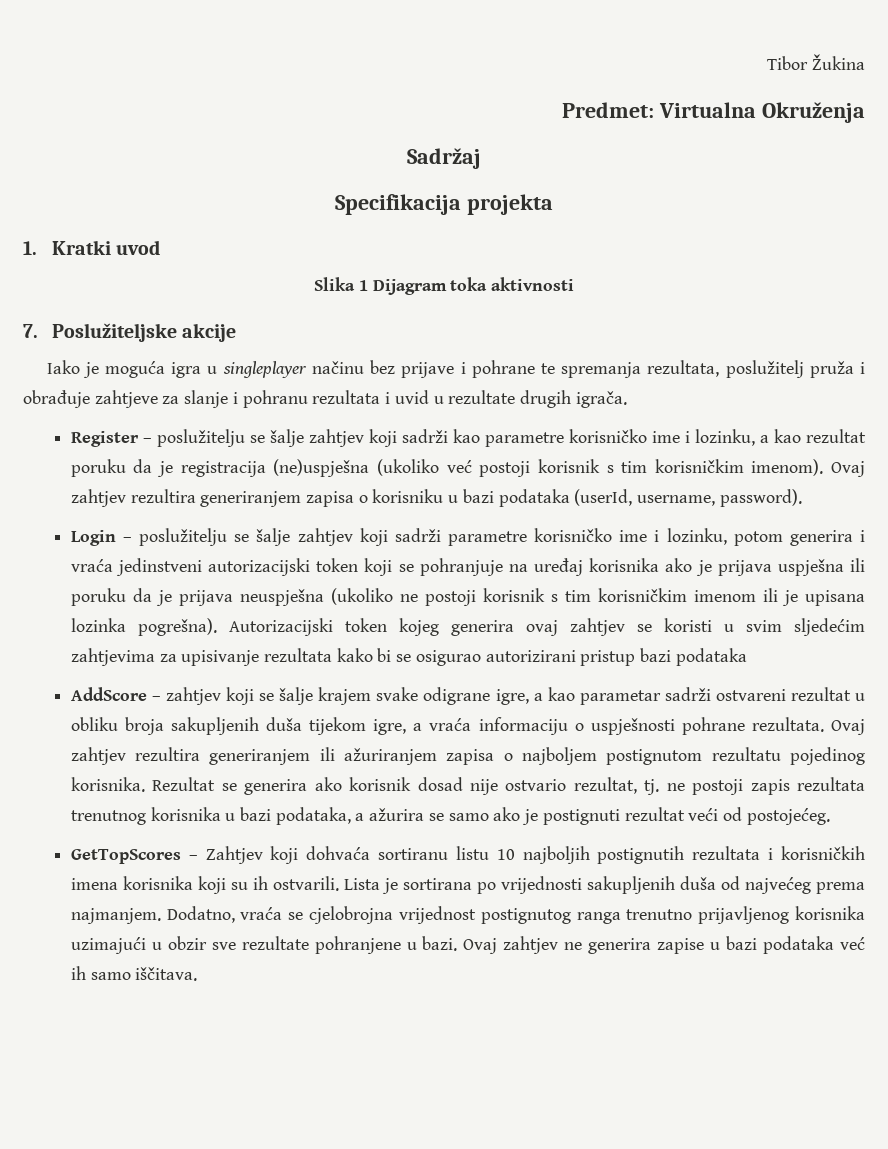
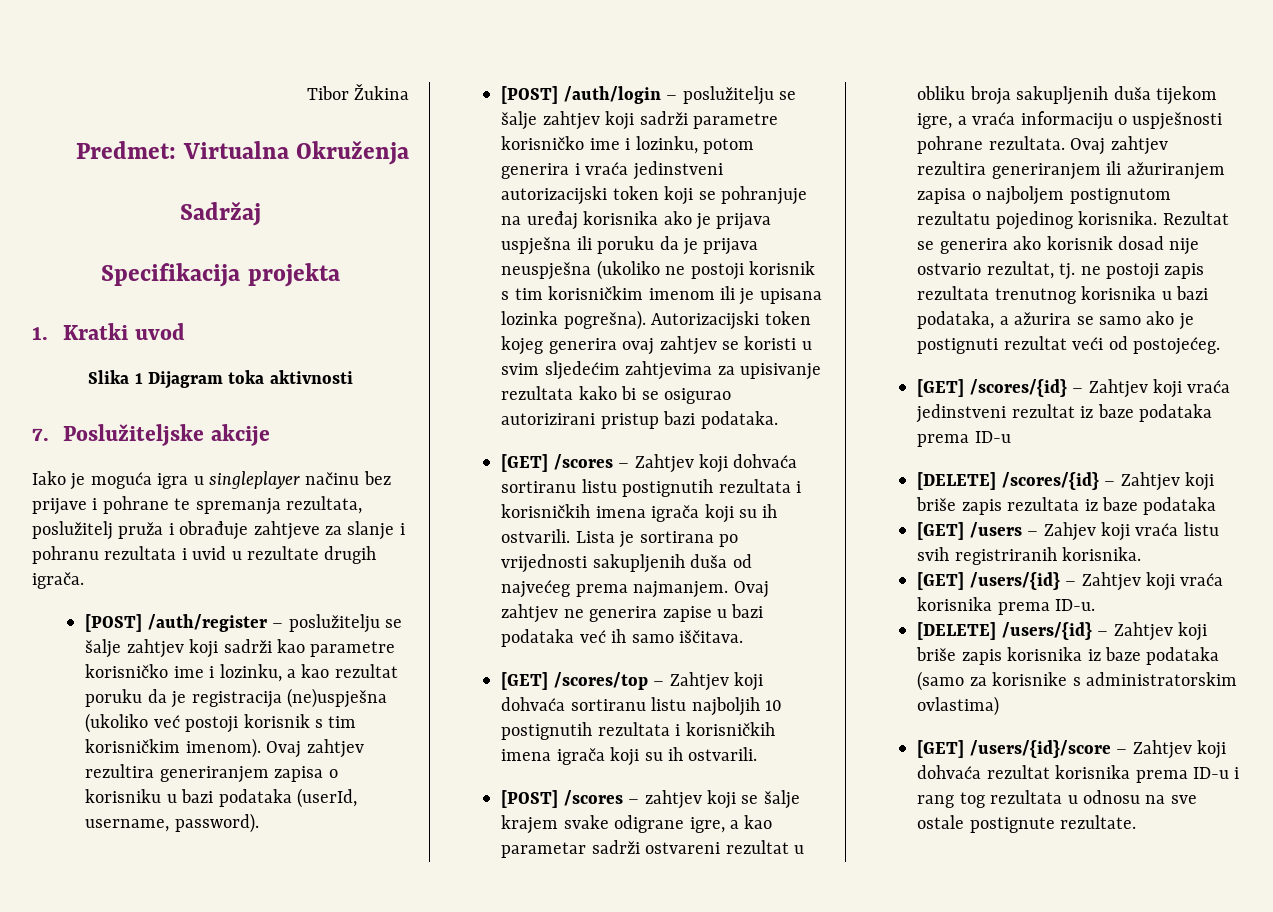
[70,431,139,447] Register -> [85,614,267,632] [POST] /auth/register
[70,530,116,546] Login -> [501,86,661,104] [POST] /auth/login
[675,648,747,666] [70,687,147,701] podataka // AddScore -> [700,411,778,429] [501,454,798,473] [501,479,802,497] [501,504,778,523] [501,529,739,548] [501,554,752,573] [501,580,769,598] [501,604,764,623] [501,629,744,647] [501,672,764,691] [501,697,783,716] [501,722,775,740] [501,747,758,766] [501,790,623,808] podataka. // [GET] /scores – Zahtjev koji dohvaća sortiranu listu postignutih rezultata i korisničkih imena igrača koji su ih ostvarili. Lista je sortirana po vrijednosti sakupljenih duša od najvećeg prema najmanjem. Ovaj zahtjev ne generira zapise u bazi podataka već ih samo iščitava. // [GET] /scores/top – Zahtjev koji dohvaća sortiranu listu najboljih 10 postignutih rezultata i korisničkih imena igrača koji su ih ostvarili. // [POST] /scores
[70,846,866,864] [70,876,865,894] [70,906,865,924] [70,936,866,954] [70,966,198,981] GetTopScores – Zahtjev koji dohvaća sortiranu listu 10 najboljih postignutih rezultata i korisničkih imena korisnika koji su ih ostvarili. Lista je sortirana po vrijednosti sakupljenih duša od najvećeg prema najmanjem. Dodatno, vraća se cjelobrojna vrijednost postignutog ranga trenutno prijavljenog korisnika uzimajući u obzir sve rezultate pohranjene u bazi. Ovaj zahtjev ne generira zapise u bazi podataka već ih samo iščitava. -> [917,379,1231,398] [916,404,1213,423] [917,431,1011,447] [917,472,1215,491] [916,497,1217,515] [917,522,1219,541] [917,547,1142,565] [917,572,1224,591] [917,597,1096,615] [917,622,1208,641] [916,647,1220,665] [917,671,1238,691] [917,696,1000,716] [917,740,1227,759] [917,765,1240,783] [917,790,1197,808] [917,815,1137,833] [GET] /scores/{id} – Zahtjev koji vraća jedinstveni rezultat iz baze podataka prema ID-u // [DELETE] /scores/{id} – Zahtjev koji briše zapis rezultata iz baze podataka // [GET] /users – Zahjev koji vraća listu svih registriranih korisnika. // [GET] /users/{id} – Zahtjev koji vraća korisnika prema ID-u. // [DELETE] /users/{id} – Zahtjev koji briše zapis korisnika iz baze podataka (samo za korisnike s administratorskim ovlastima) // [GET] /users/{id}/score – Zahtjev koji dohvaća rezultat korisnika prema ID-u i rang tog rezultata u odnosu na sve ostale postignute rezultate.

